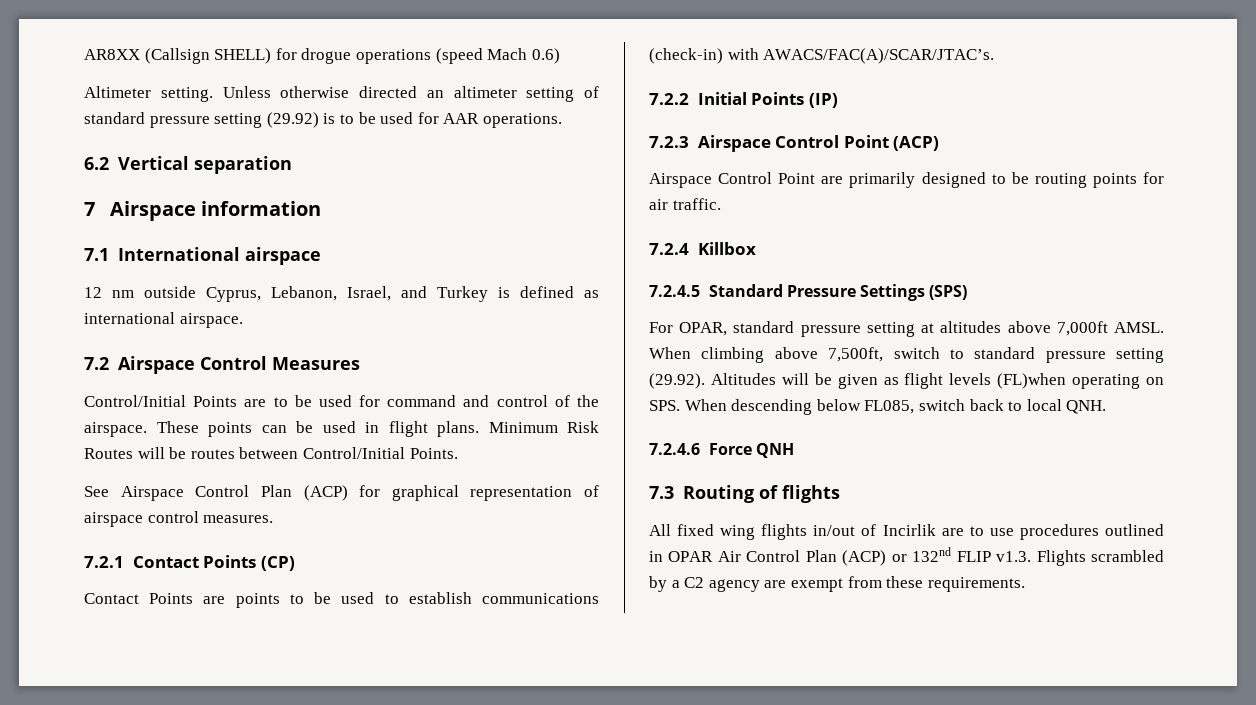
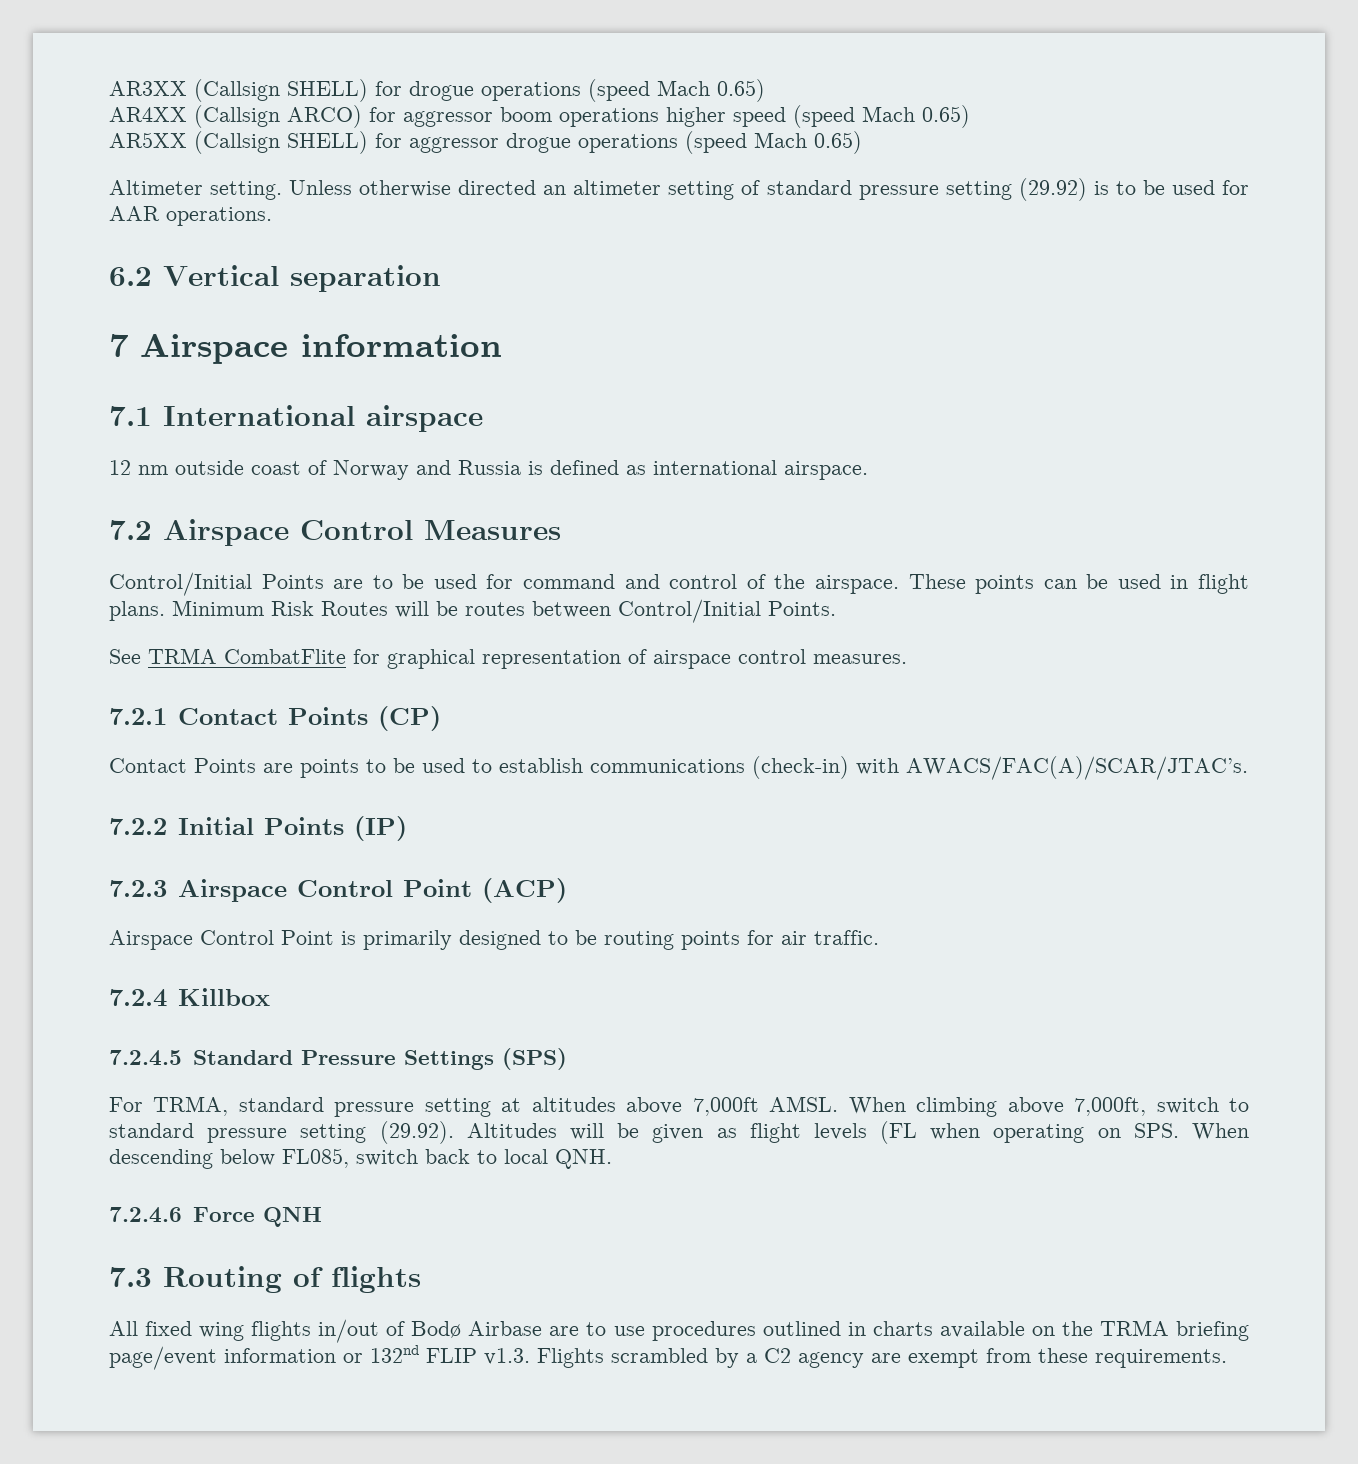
[84,49,140,60] AR8XX -> [109,81,187,96] AR3XX
[531,48,560,64] 0.6) -> [717,79,765,102] [109,105,970,128] [109,131,862,154] 0.65) // AR4XX (Callsign ARCO) for aggressor boom operations higher speed (speed Mach 0.65) // AR5XX (Callsign SHELL) for aggressor drogue operations (speed Mach 0.65)
[206,286,488,302] Cyprus, Lebanon, Israel, and Turkey -> [251,460,521,480] coast of Norway and Russia
[120,485,348,501] Airspace Control Plan (ACP) -> [148,648,346,664] TRMA CombatFlite
[821,176,844,184] are -> [341,931,356,945] is
[679,322,728,336] OPAR, -> [153,1096,229,1116] TRMA,
[828,347,884,362] 7,500ft, -> [1074,1097,1147,1116] 7,000ft,
[997,373,1067,389] (FL)when -> [880,1121,981,1144] (FL when
[882,524,936,536] Incirlik -> [411,1321,543,1338] Bodø Airbase
[668,550,887,566] OPAR Air Control Plan (ACP) -> [872,1320,1249,1341] [109,1346,336,1370] charts available on the TRMA briefing page/event information

